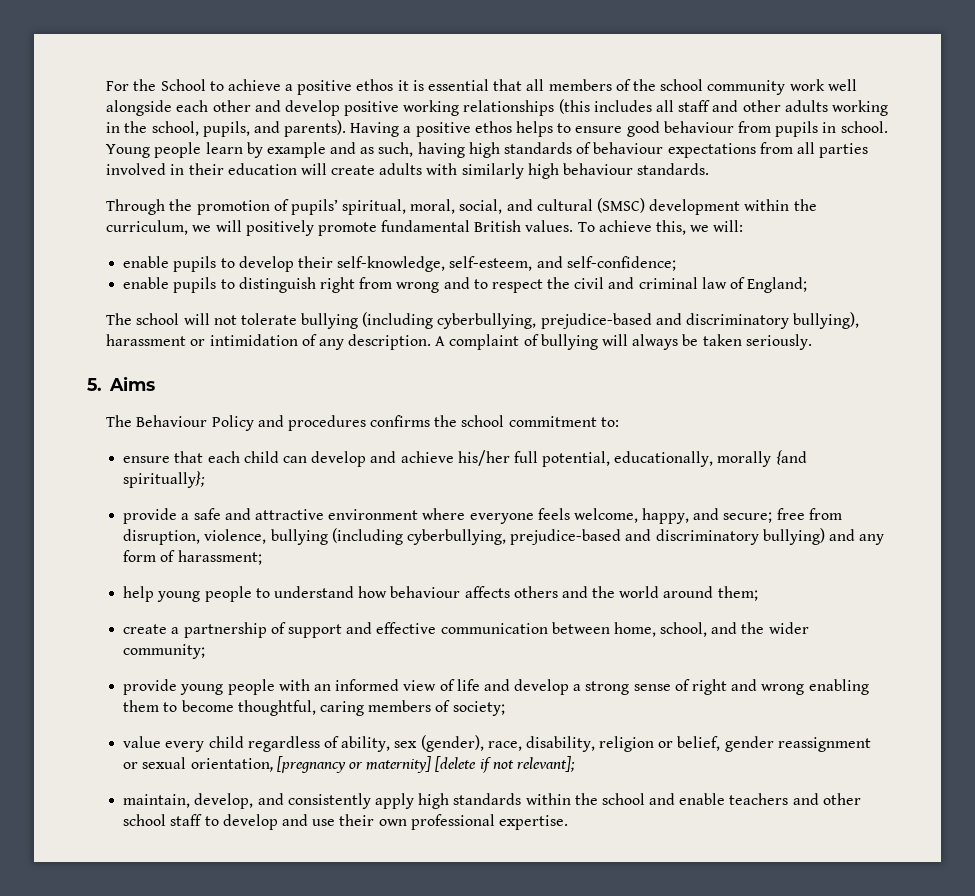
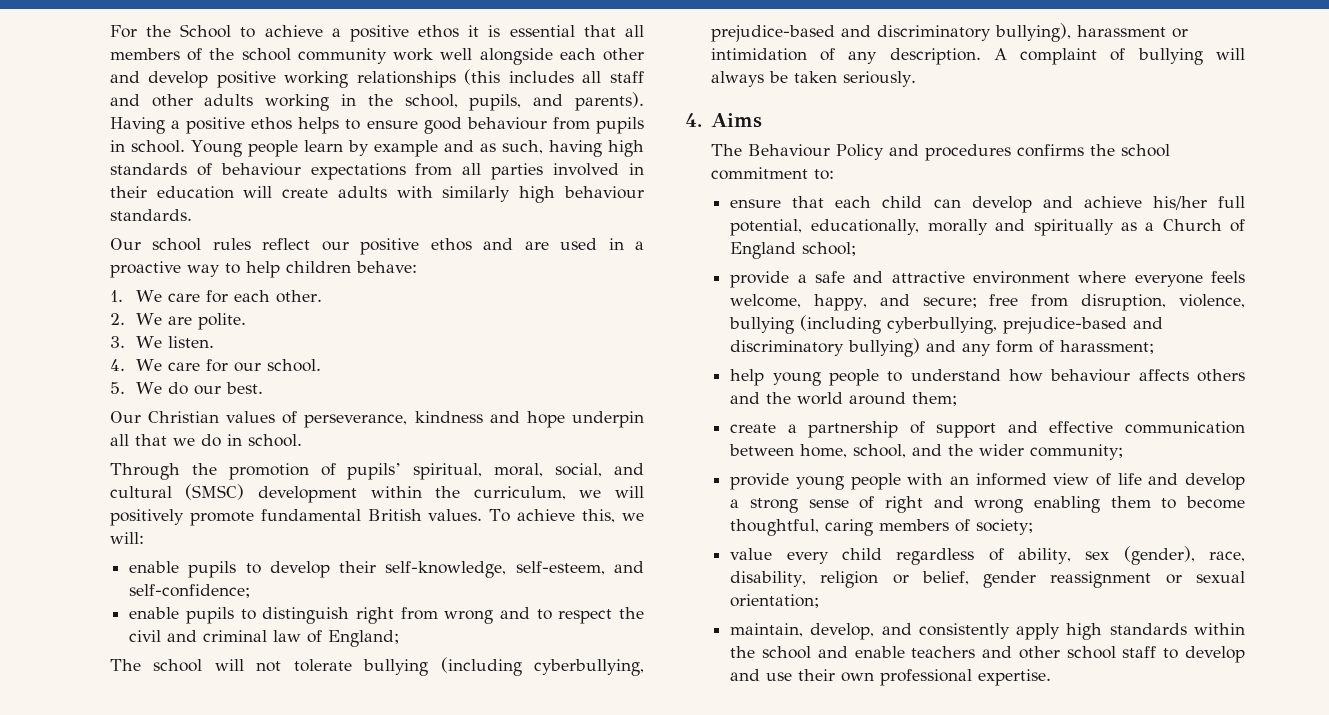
(710, 169) none -> [109,238,644,255] [109,261,417,278] [109,290,322,303] [109,313,246,330] [109,336,214,348] [109,359,321,372] [109,382,263,395] [109,411,644,428] [109,434,302,447] // Our school rules reflect our positive ethos and are used in a proactive way to help children behave: // 1. We care for each other. // 2. We are polite. // 3. We listen. // 4. We care for our school. // 5. We do our best. // Our Christian values of perseverance, kindness and hope underpin all that we do in school.
[87,378,102,391] 5. -> [685,113,702,127] 4.
[775,450,807,465] [123,471,206,488] {and spiritually}; -> [995,219,1245,236] [730,242,857,259] and spiritually as a Church of England school;
[190,756,575,773] orientation, [pregnancy or maternity] [delete if not relevant]; -> [730,594,820,608] orientation;

